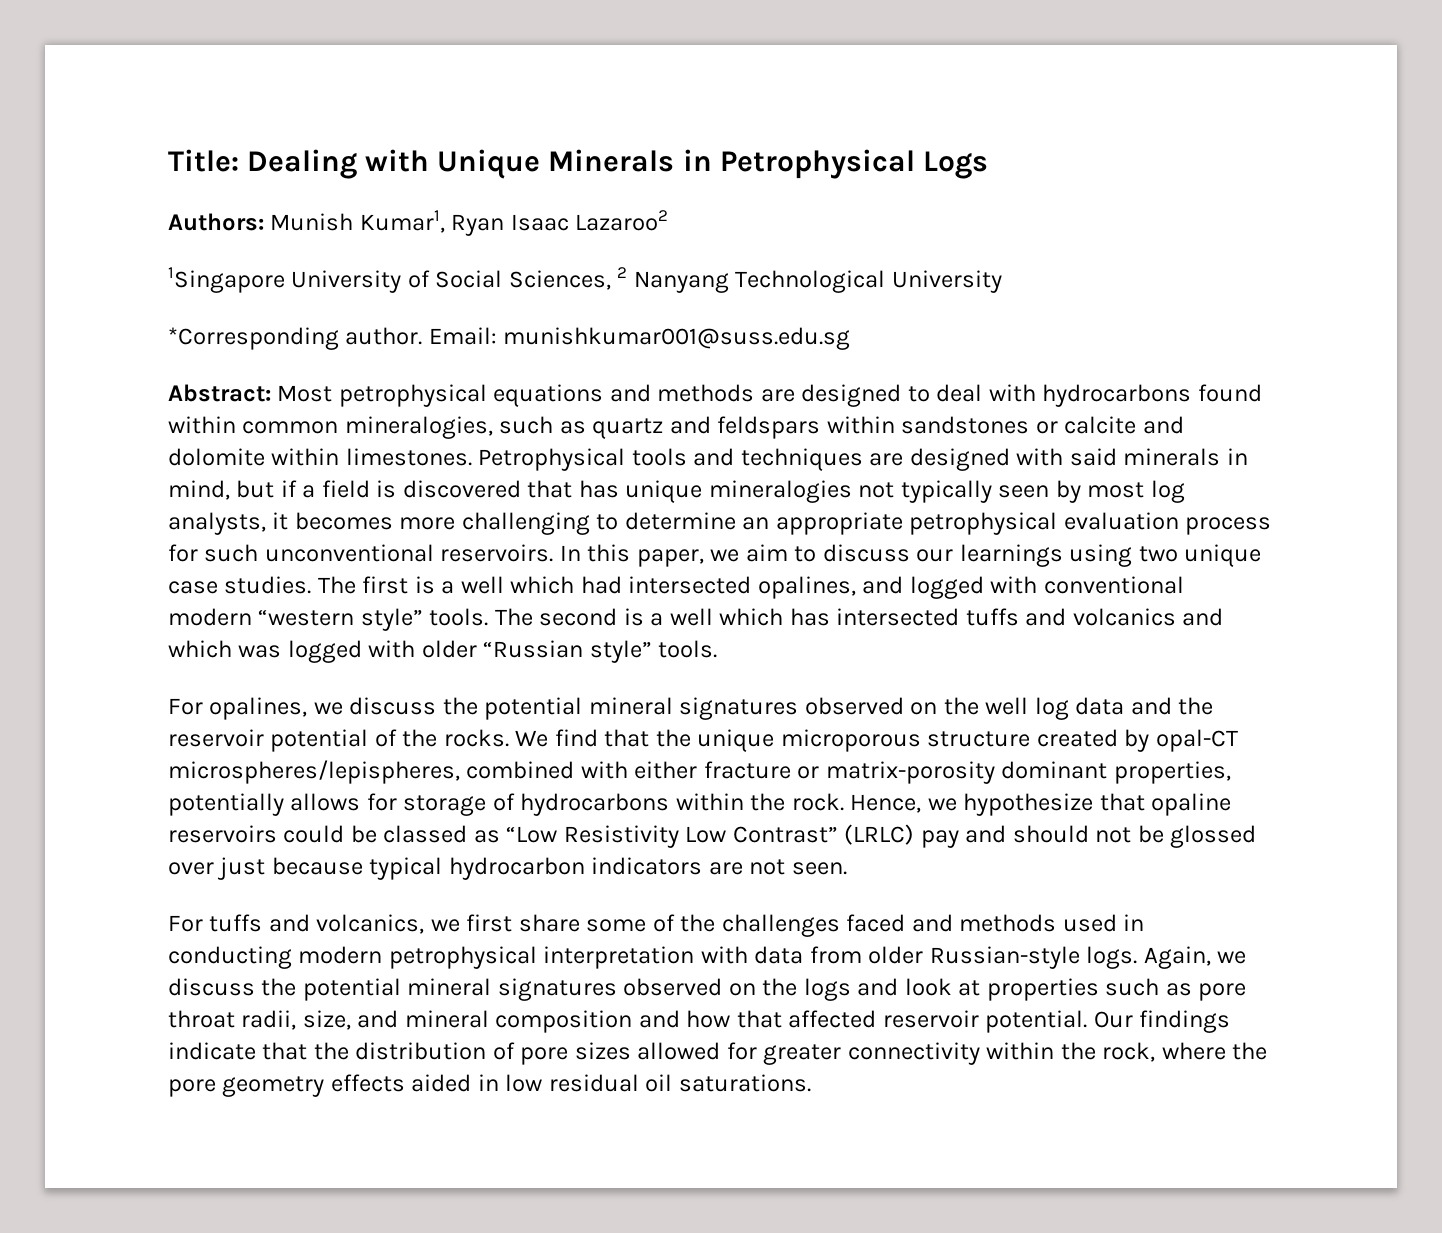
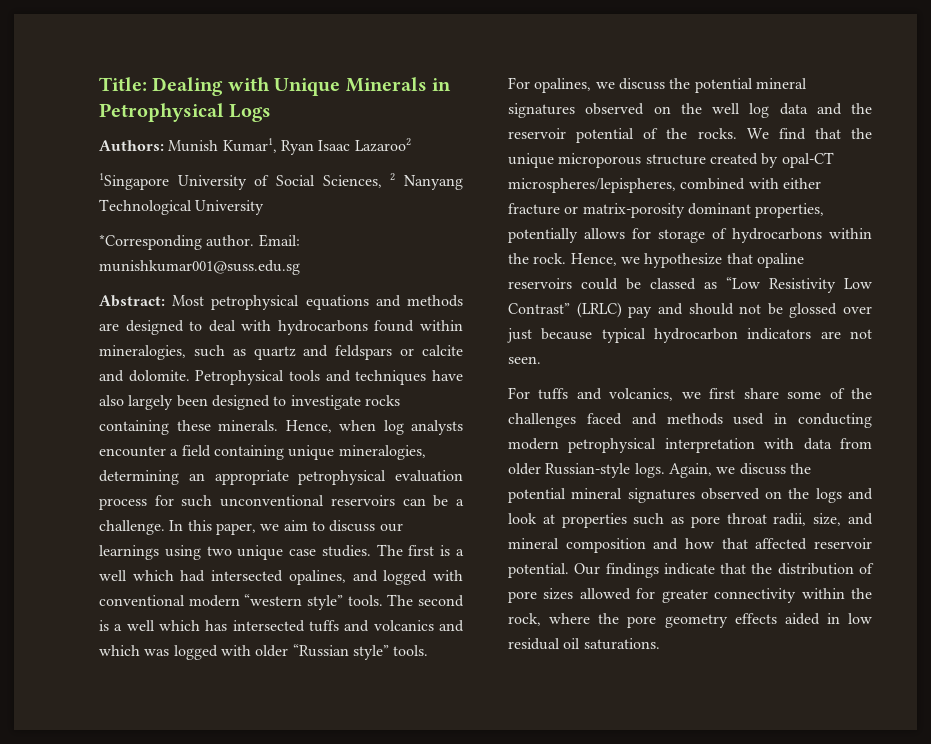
[242,421,339,434] common -> (463, 325) none
[826,416,1030,434] within sandstones -> (393, 352) none
[168,448,472,466] dolomite within limestones. -> [128,370,190,382] dolomite.
[869,448,1248,471] [168,480,1185,503] [168,512,736,535] are designed with said minerals in mind, but if a field is discovered that has unique mineralogies not typically seen by most log analysts, it becomes more challenging to determine -> [432,370,464,381] [99,395,400,410] [99,420,463,435] [99,445,426,460] [99,470,179,485] have also largely been designed to investigate rocks containing these minerals. Hence, when log analysts encounter a field containing unique mineralogies, determining
[440,544,554,562] reservoirs. -> [330,495,465,507] [99,520,165,535] reservoirs can be a challenge.

